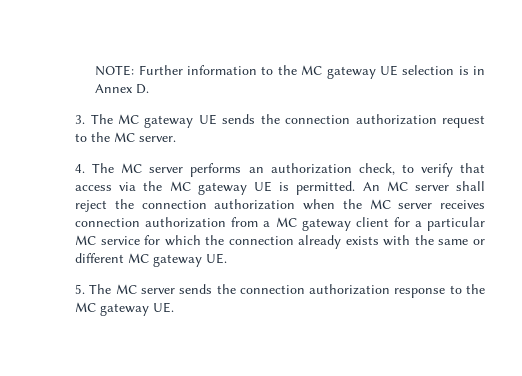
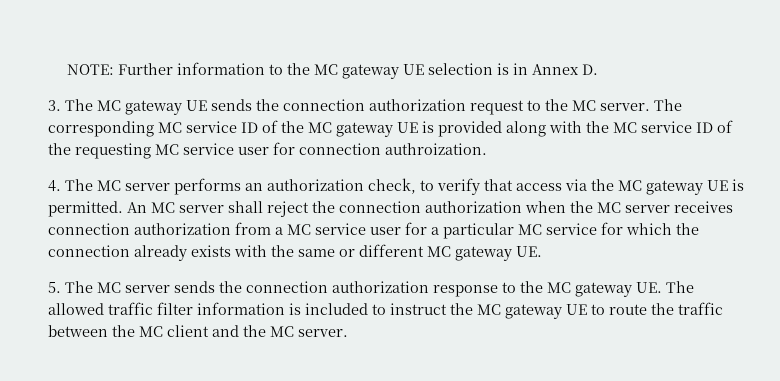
(177, 139) none -> [653,99,682,111] [47,120,733,137] [47,142,487,159] The corresponding MC service ID of the MC gateway UE is provided along with the MC service ID of the requesting MC service user for connection authroization.
[301,217,389,231] gateway client -> [314,223,401,235] service user
(175, 307) none -> [665,281,694,293] [47,302,723,319] [47,325,348,337] The allowed traffic filter information is included to instruct the MC gateway UE to route the traffic between the MC client and the MC server.

